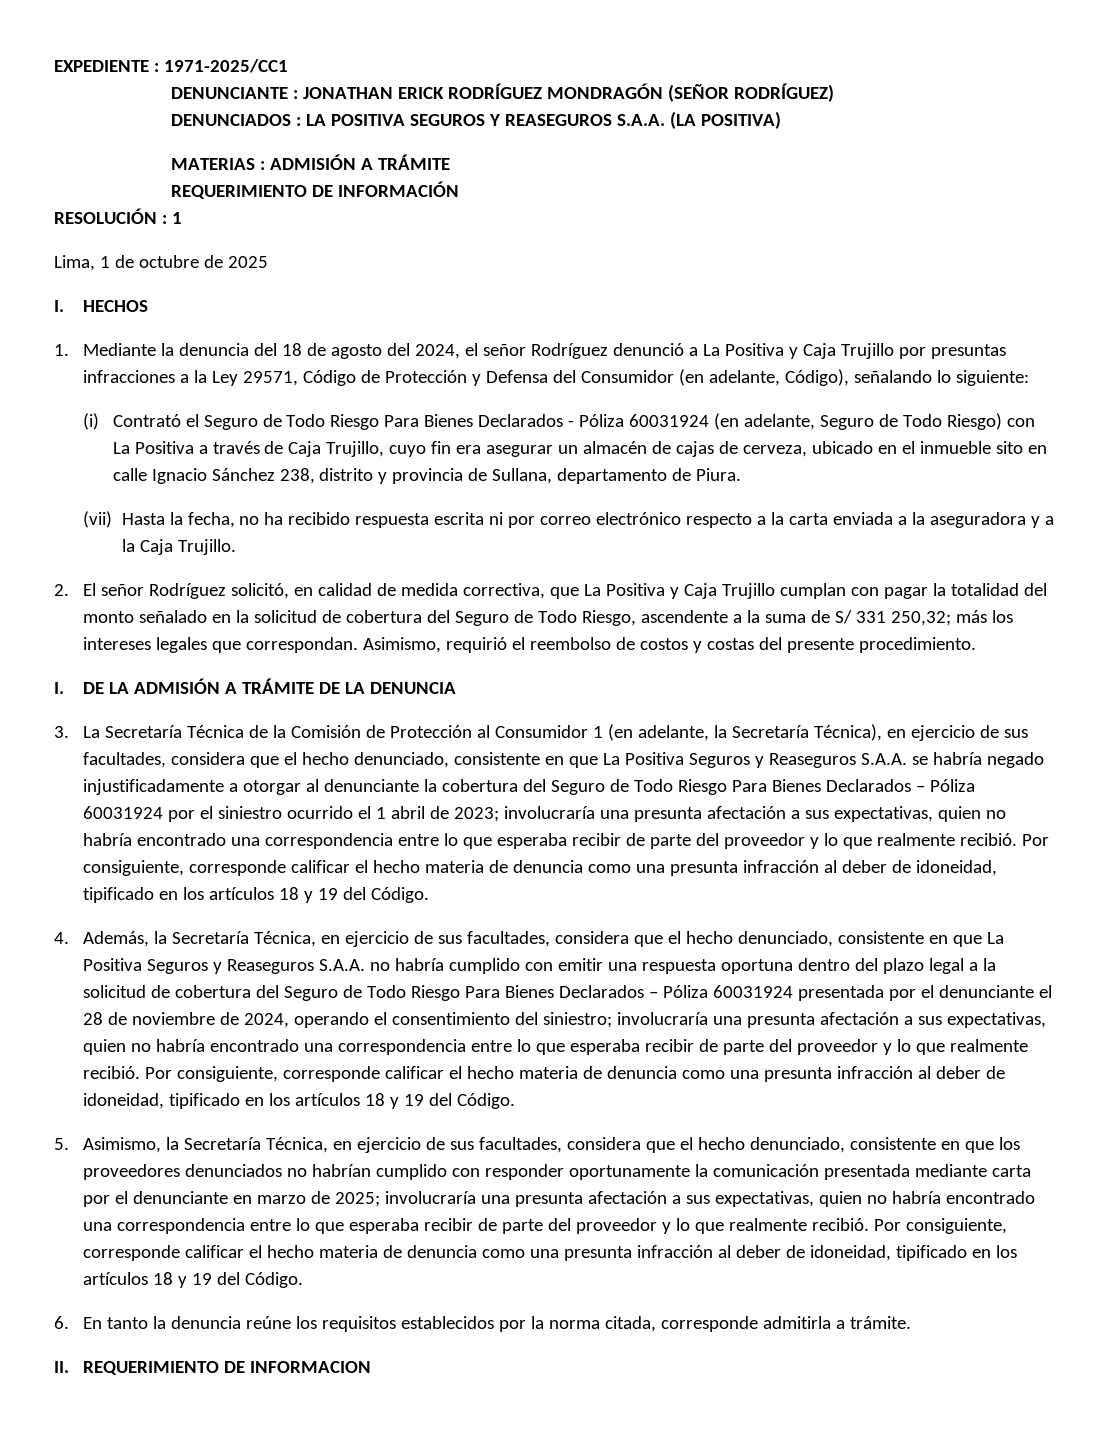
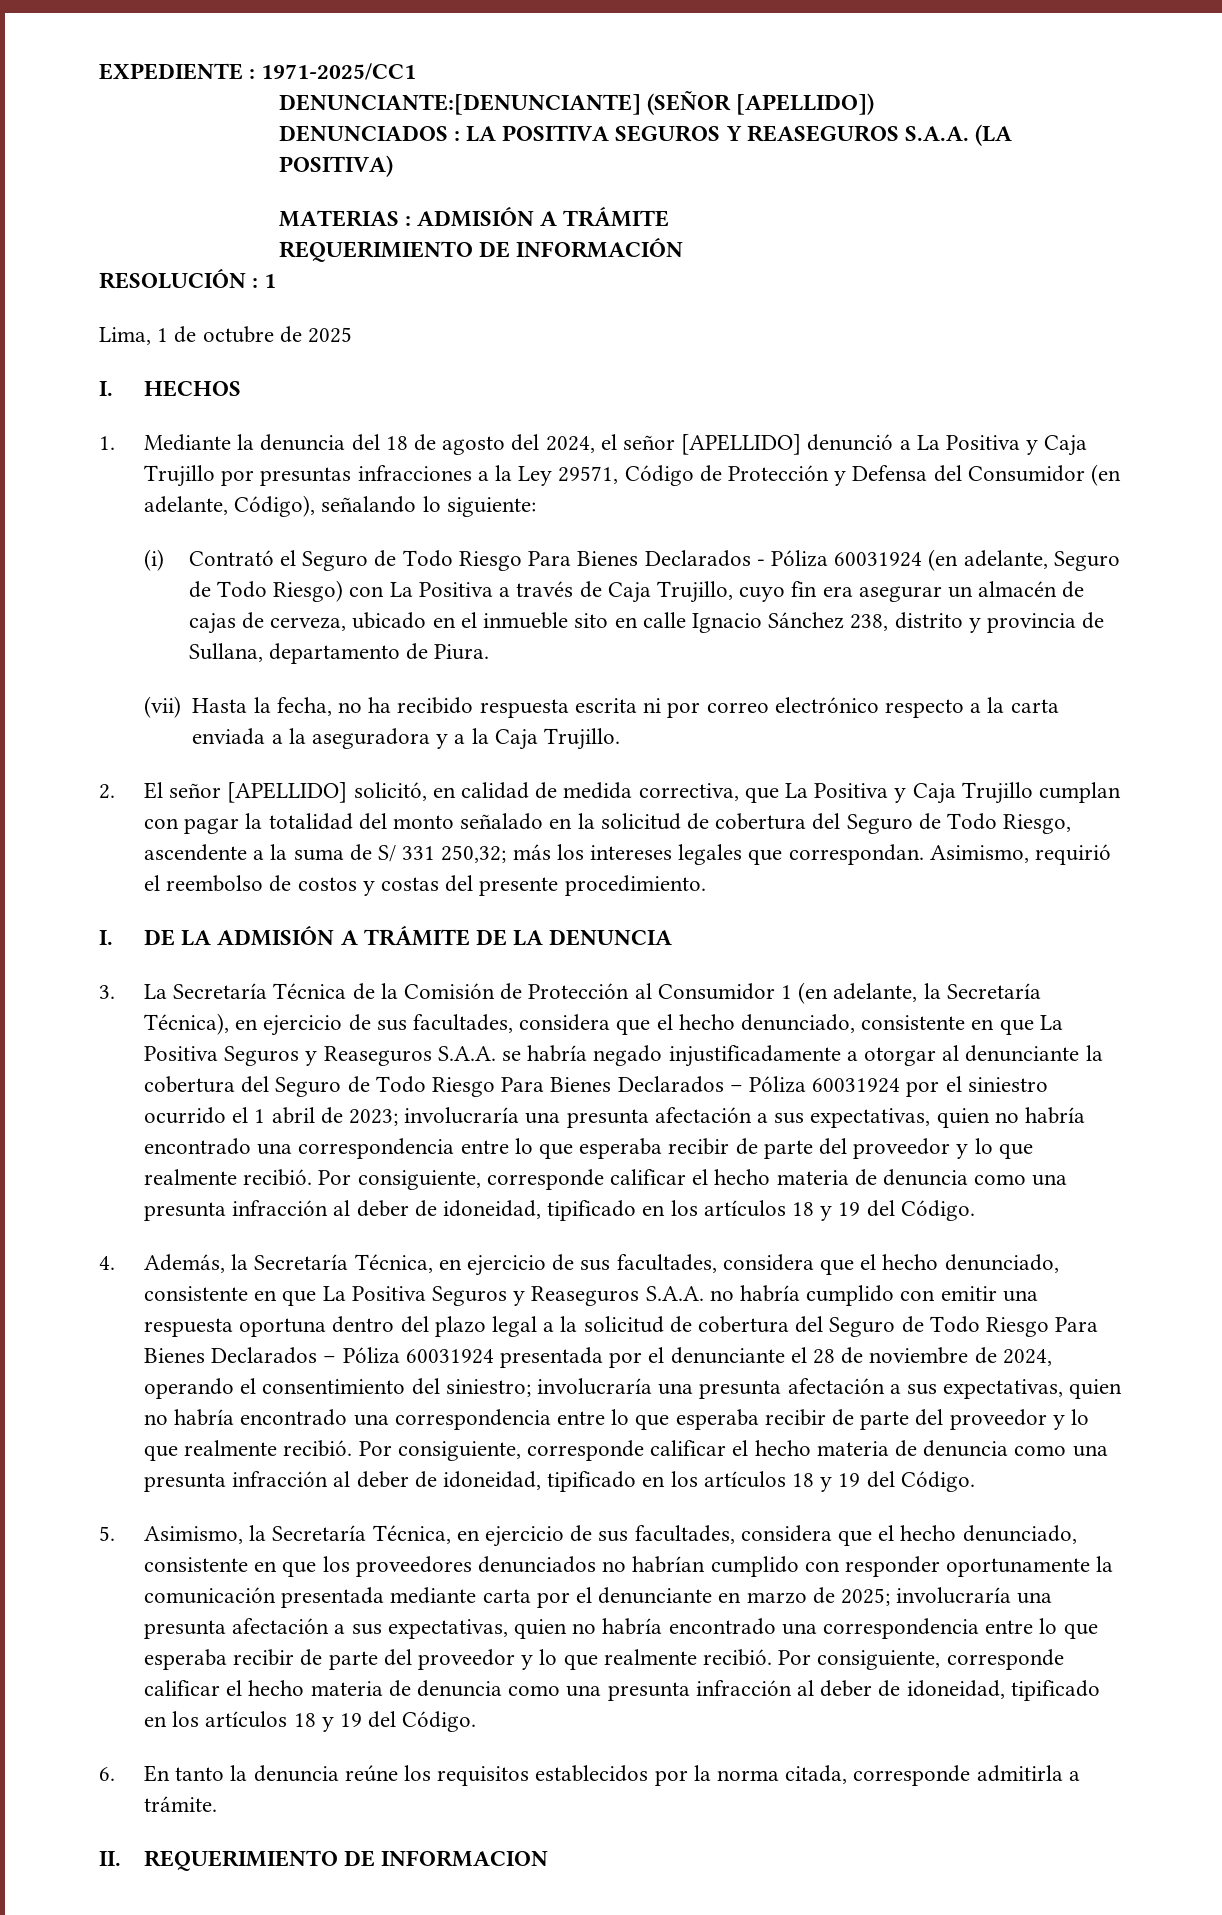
[171,83,834,102] DENUNCIANTE : JONATHAN ERICK RODRÍGUEZ MONDRAGÓN (SEÑOR RODRÍGUEZ) -> [278,91,875,115] DENUNCIANTE:[DENUNCIANTE] (SEÑOR [APELLIDO])
[531,343,609,359] Rodríguez -> [681,434,802,455] [APELLIDO]
[149,583,227,599] Rodríguez -> [227,782,348,803] [APELLIDO]

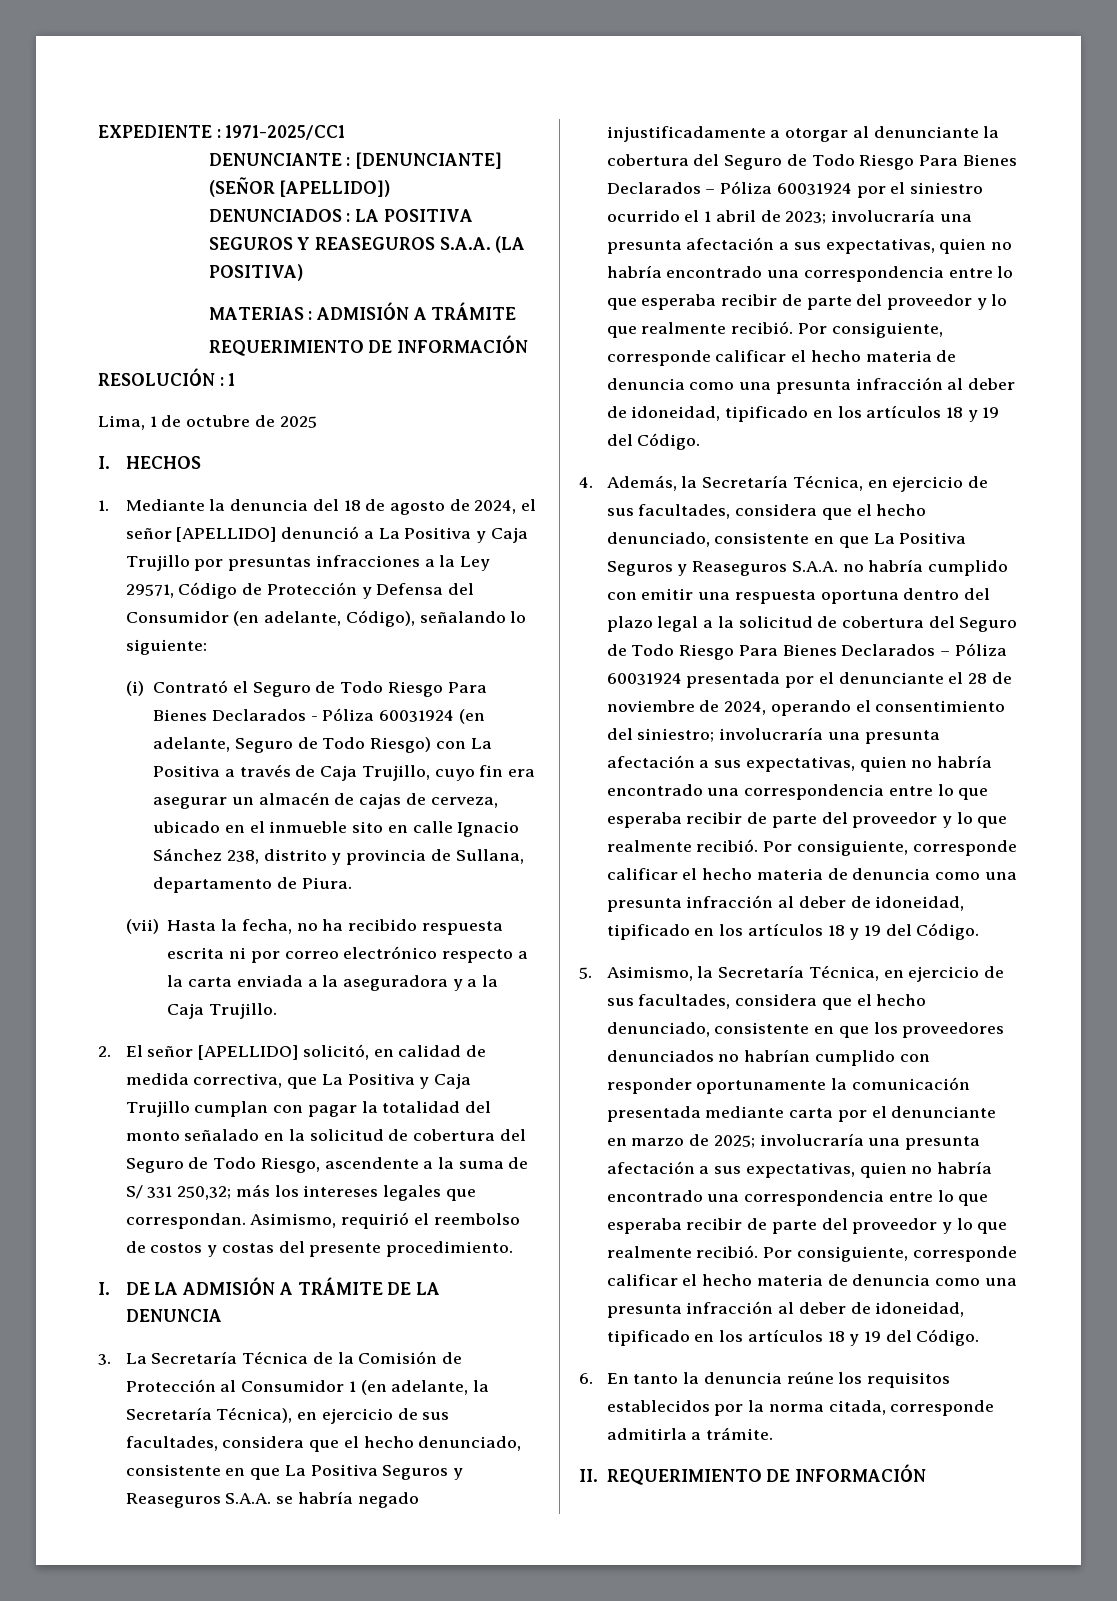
[278,94,641,115] DENUNCIANTE:[DENUNCIANTE] -> [208,152,502,169] DENUNCIANTE : [DENUNCIANTE]
[511,434,540,451] del -> [449,499,470,511] de
[381,1850,549,1867] INFORMACION -> [795,1464,927,1482] INFORMACIÓN

